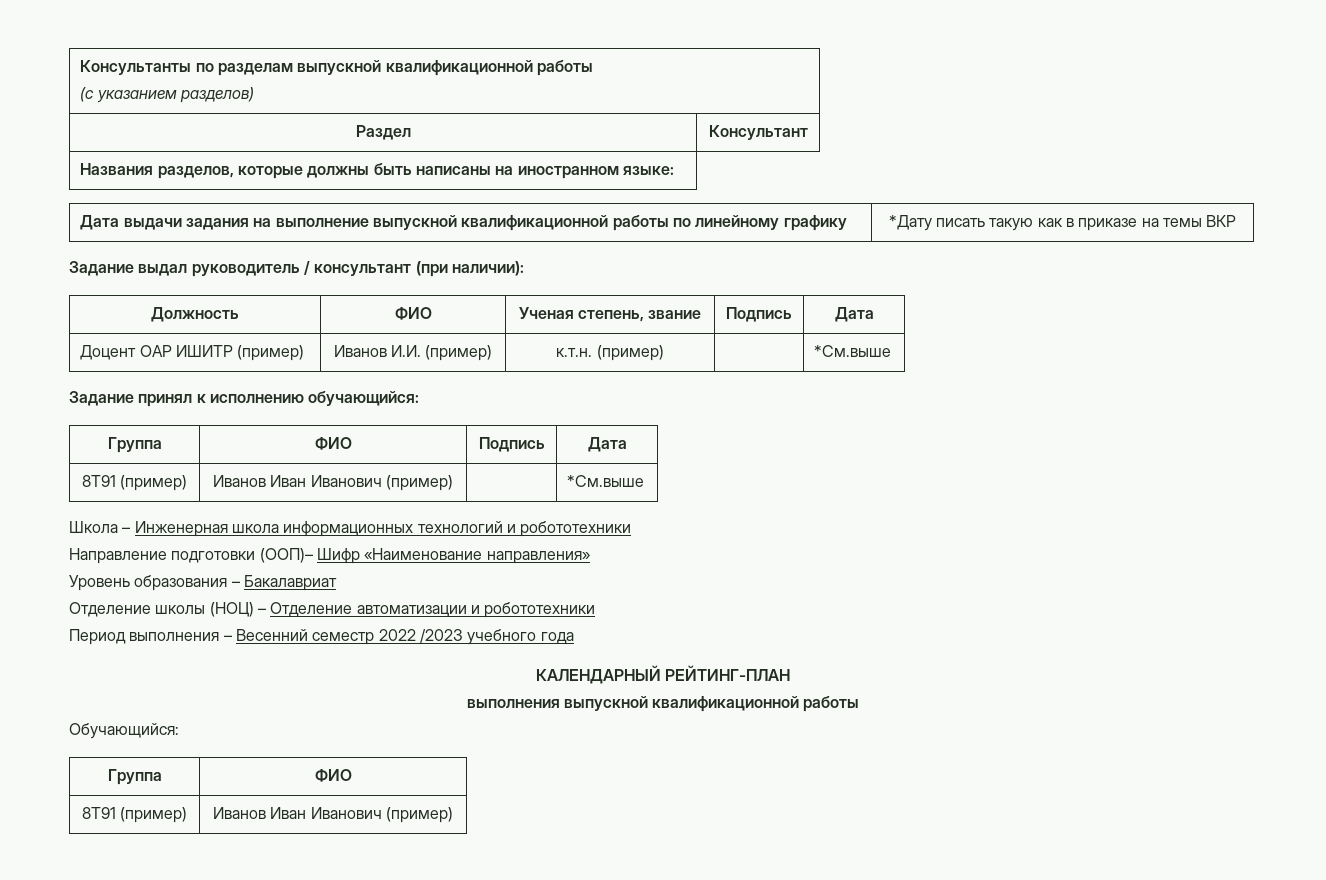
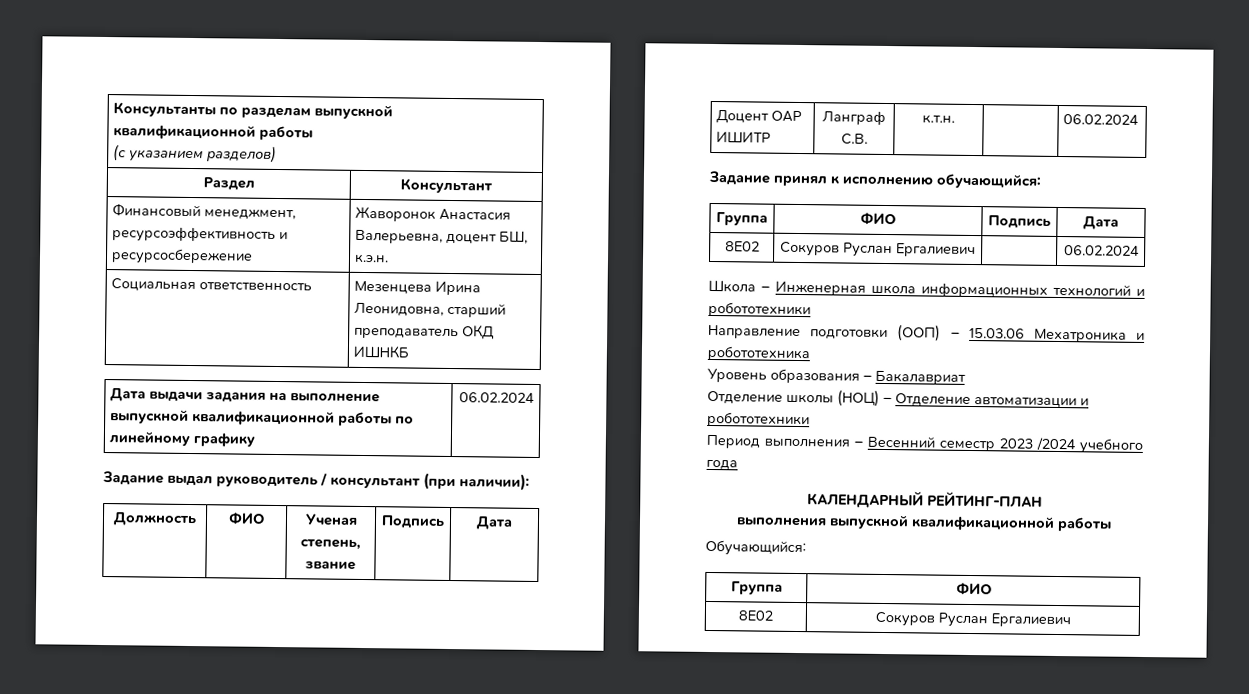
[80,163,674,179] Названия разделов, которые должны быть написаны на иностранном языке: -> [112,203,297,220] [112,226,289,243] [111,248,254,265] [355,206,512,222] [355,229,529,244] [354,253,390,264] [111,278,313,292] [354,280,482,296] [354,301,507,318] [354,325,495,340] [353,345,410,359] Финансовый менеджмент, ресурсоэффективность и ресурсосбережение | Жаворонок Анастасия Валерьевна, доцент БШ, к.э.н. // Социальная ответственность | Мезенцева Ирина Леонидовна, старший преподаватель ОКД ИШНКБ
[888,215,1237,231] *Дату писать такую как в приказе на темы ВКР -> [458,392,535,403] 06.02.2024
[237,345,305,361] [333,345,493,361] (пример) | Иванов И.И. (пример) -> [822,110,886,125] [840,133,868,145] | Ланграф С.В.
[596,345,664,361] [814,345,892,357] (пример) | | *См.выше -> [1063,114,1140,125] | | 06.02.2024
[81,475,188,491] [213,475,453,491] [567,475,645,487] 8Т91 (пример) | Иванов Иван Иванович (пример) | | *См.выше -> [724,241,760,252] [780,241,976,258] [1063,245,1140,256] 8Е02 | Сокуров Руслан Ергалиевич | | 06.02.2024
[259,548,590,564] (ООП)– Шифр «Наименование направления» -> [897,324,1145,343] [707,345,811,362] (ООП) – 15.03.06 Мехатроника и робототехника
[378,629,463,643] 2022 /2023 -> [999,437,1076,452] 2023 /2024
[81,807,188,823] [213,807,453,823] 8Т91 (пример) | Иванов Иван Иванович (пример) -> [738,610,773,621] [874,611,1071,628] 8Е02 | Сокуров Руслан Ергалиевич

